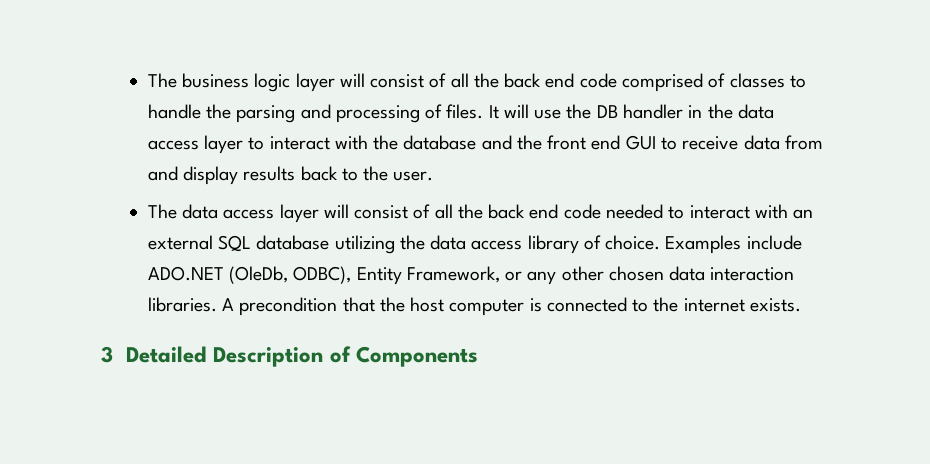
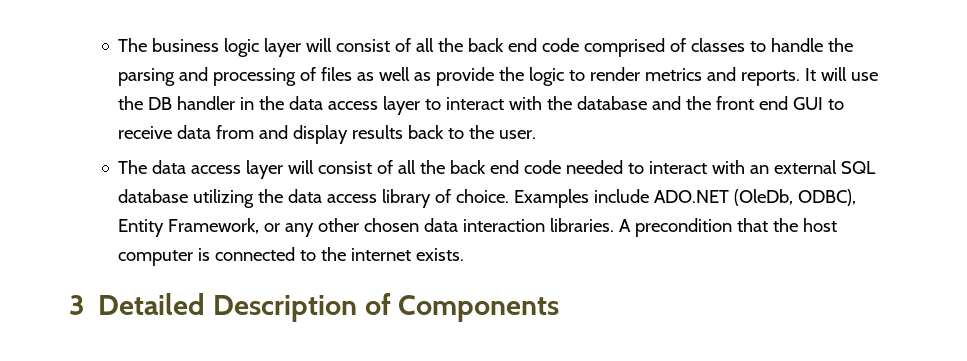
[446,104,484,119] files. -> [321,67,801,86] files as well as provide the logic to render metrics and reports.

